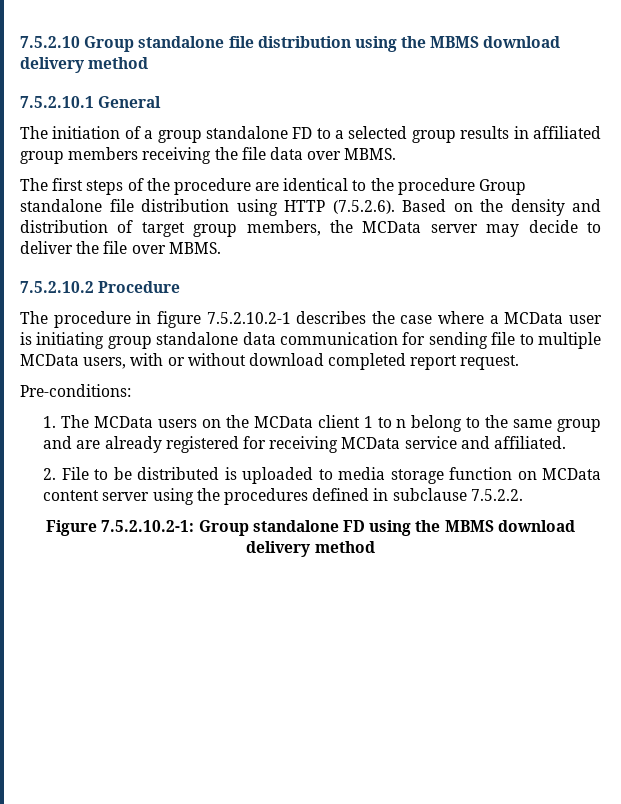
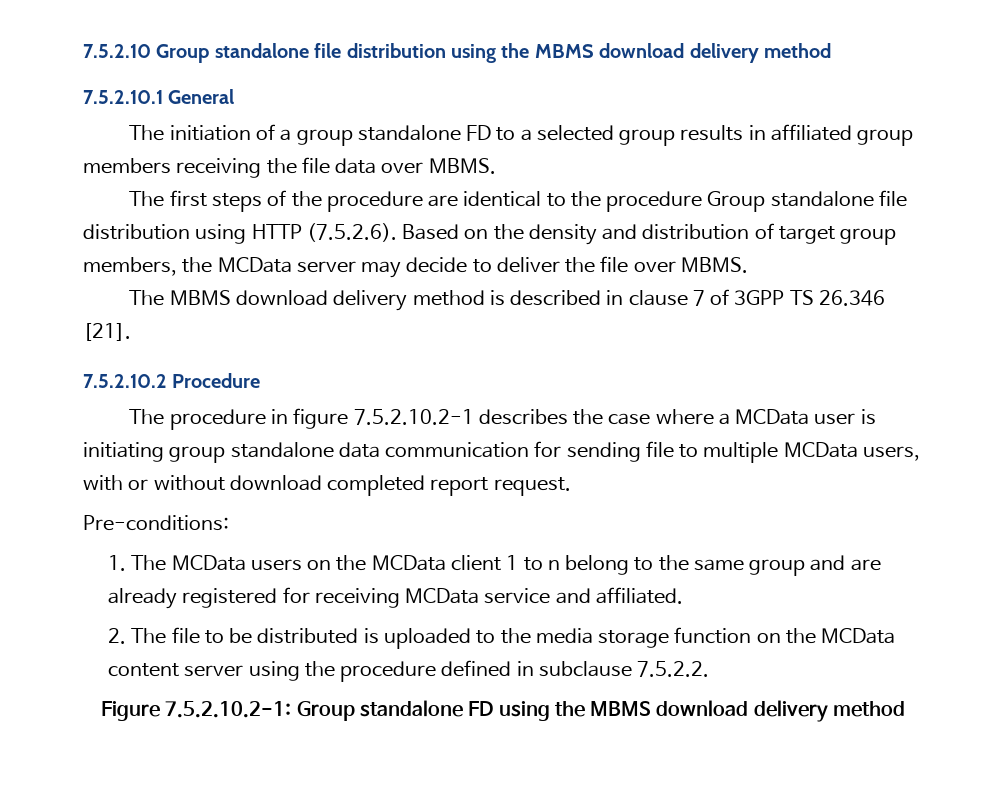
(221, 248) none -> [129,289,885,311] [83,323,131,341] // The MBMS download delivery method is described in clause 7 of 3GPP TS 26.346 [21].
[61,467,89,480] File -> [131,627,200,644] The file
(333, 474) none -> [500,628,531,644] the
(537, 475) none -> [785,628,816,644] the
[223,488,308,505] procedures -> [340,661,437,682] procedure

